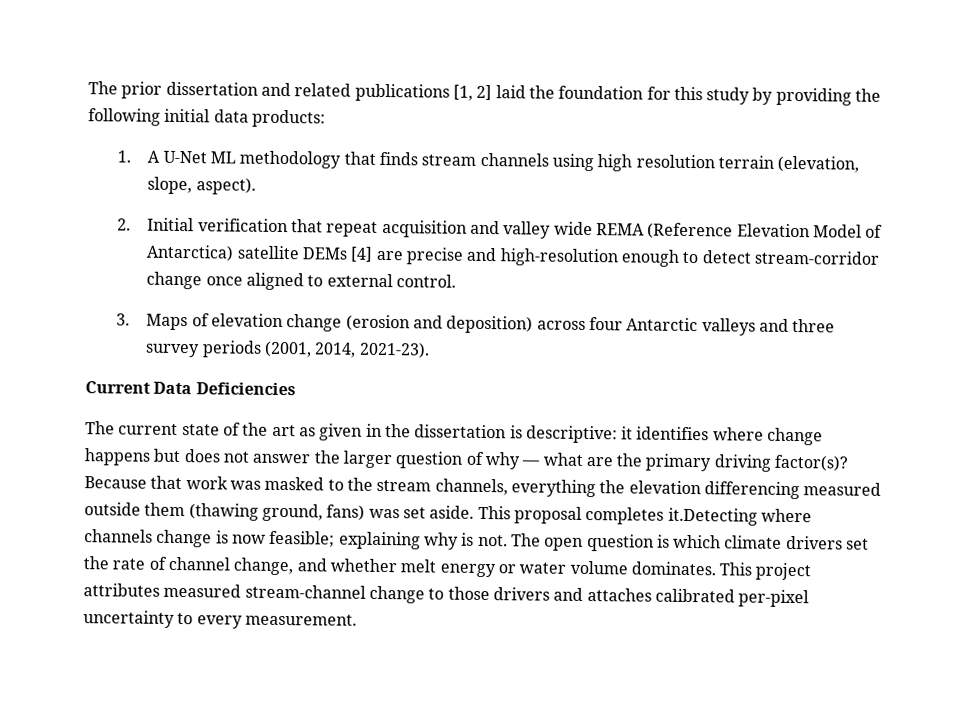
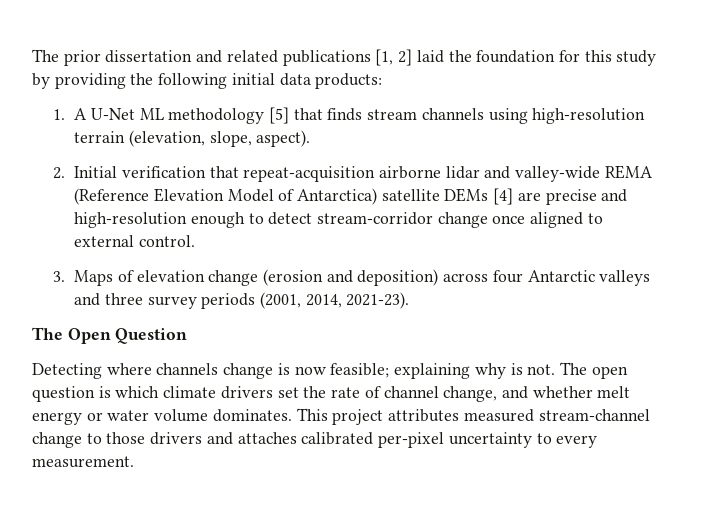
(342, 159) none -> [268,107,289,124] [5]
[597,154,715,172] high resolution -> [532,108,646,124] high-resolution
[326,219,593,239] repeat acquisition and valley wide -> [243,166,601,182] repeat-acquisition airborne lidar and valley-wide
[85,381,296,396] [85,421,824,446] [84,448,850,472] [84,475,882,500] [84,502,758,526] Current Data Deficiencies // The current state of the art as given in the dissertation is descriptive: it identifies where change happens but does not answer the larger question of why — what are the primary driving factor(s)? Because that work was masked to the stream channels, everything the elevation differencing measured outside them (thawing ground, fans) was set aside. This proposal completes it.Detecting -> [32,327,188,344] [32,363,102,379] The Open Question // Detecting

